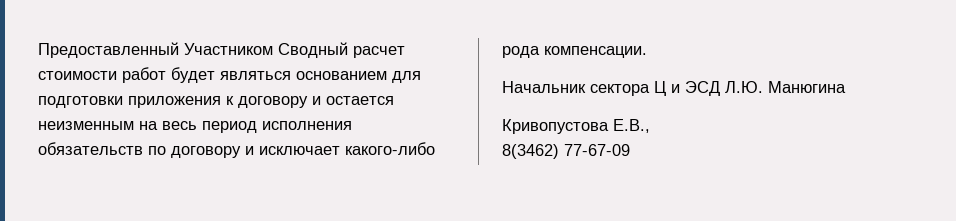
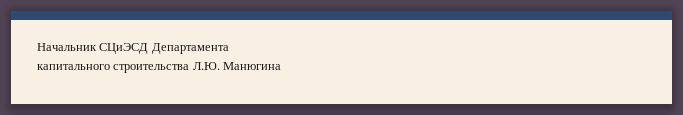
[38,42,405,58] [38,67,421,83] [38,96,394,108] [38,121,352,133] [38,142,435,158] [502,46,647,58] [502,81,846,96] [502,119,650,134] [502,144,630,159] Предоставленный Участником Сводный расчет стоимости работ будет являться основанием для подготовки приложения к договору и остается неизменным на весь период исполнения обязательств по договору и исключает какого-либо рода компенсации. // Начальник сектора Ц и ЭСД Л.Ю. Манюгина // Кривопустова Е.В., // 8(3462) 77-67-09 -> [37,43,229,54] [37,62,282,73] Начальник СЦиЭСД Департамента // капитального строительства Л.Ю. Манюгина

